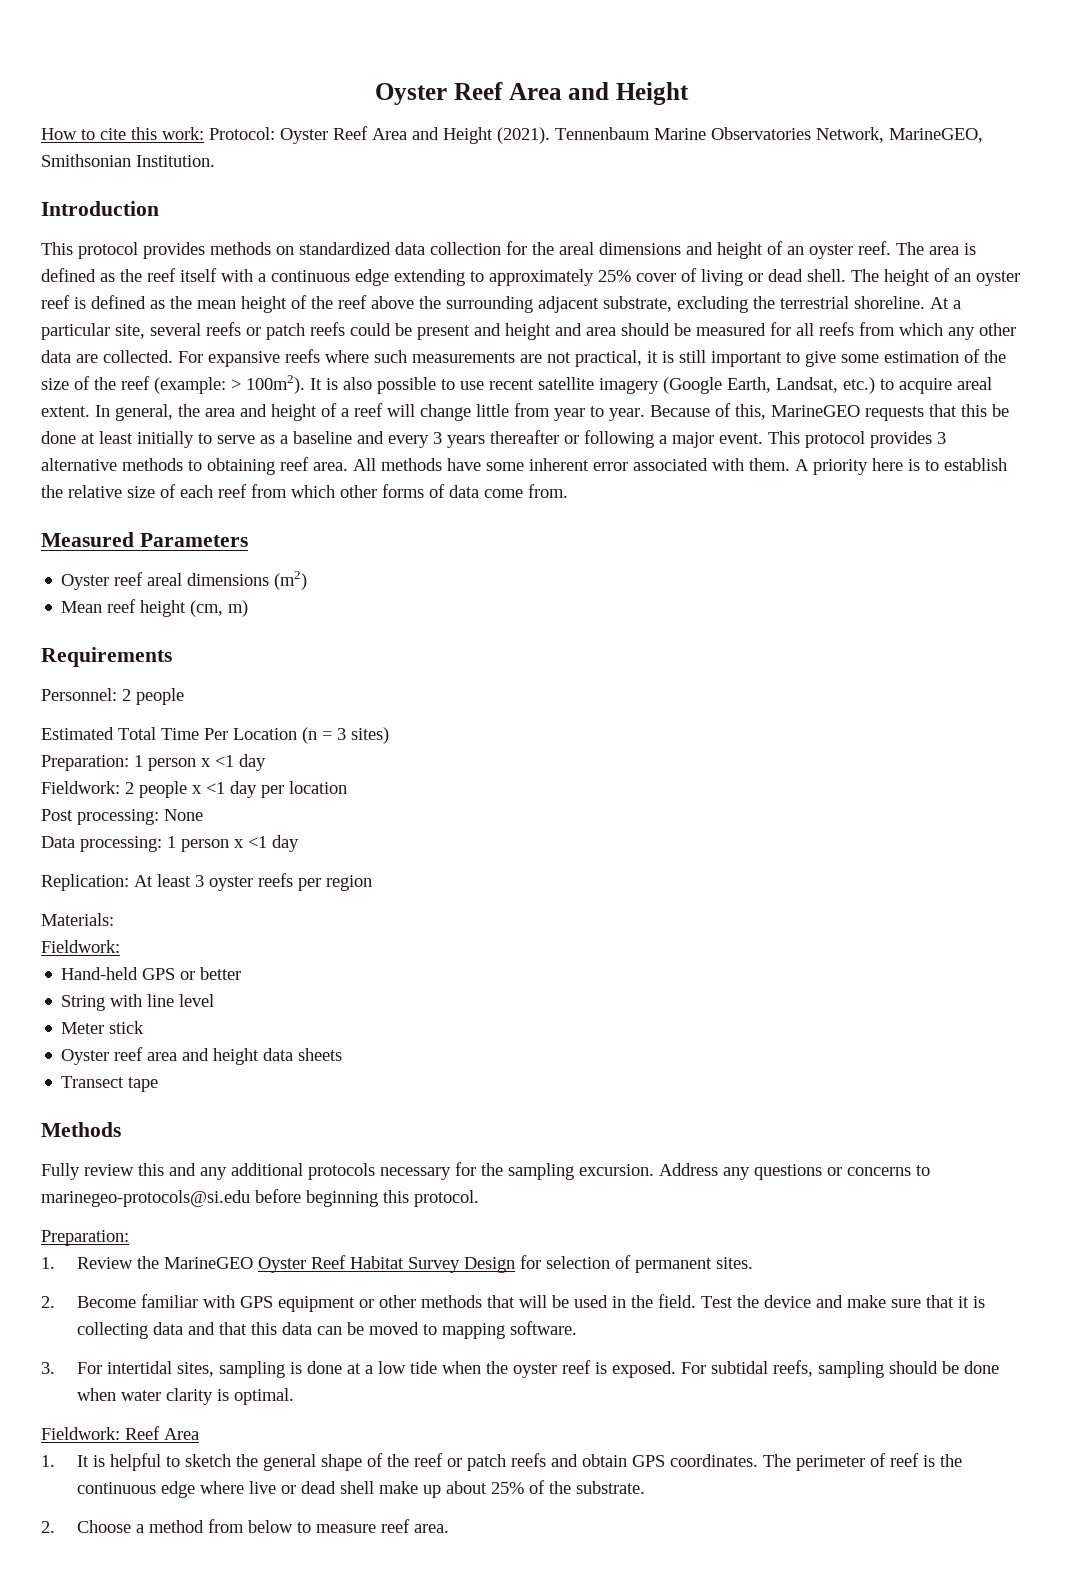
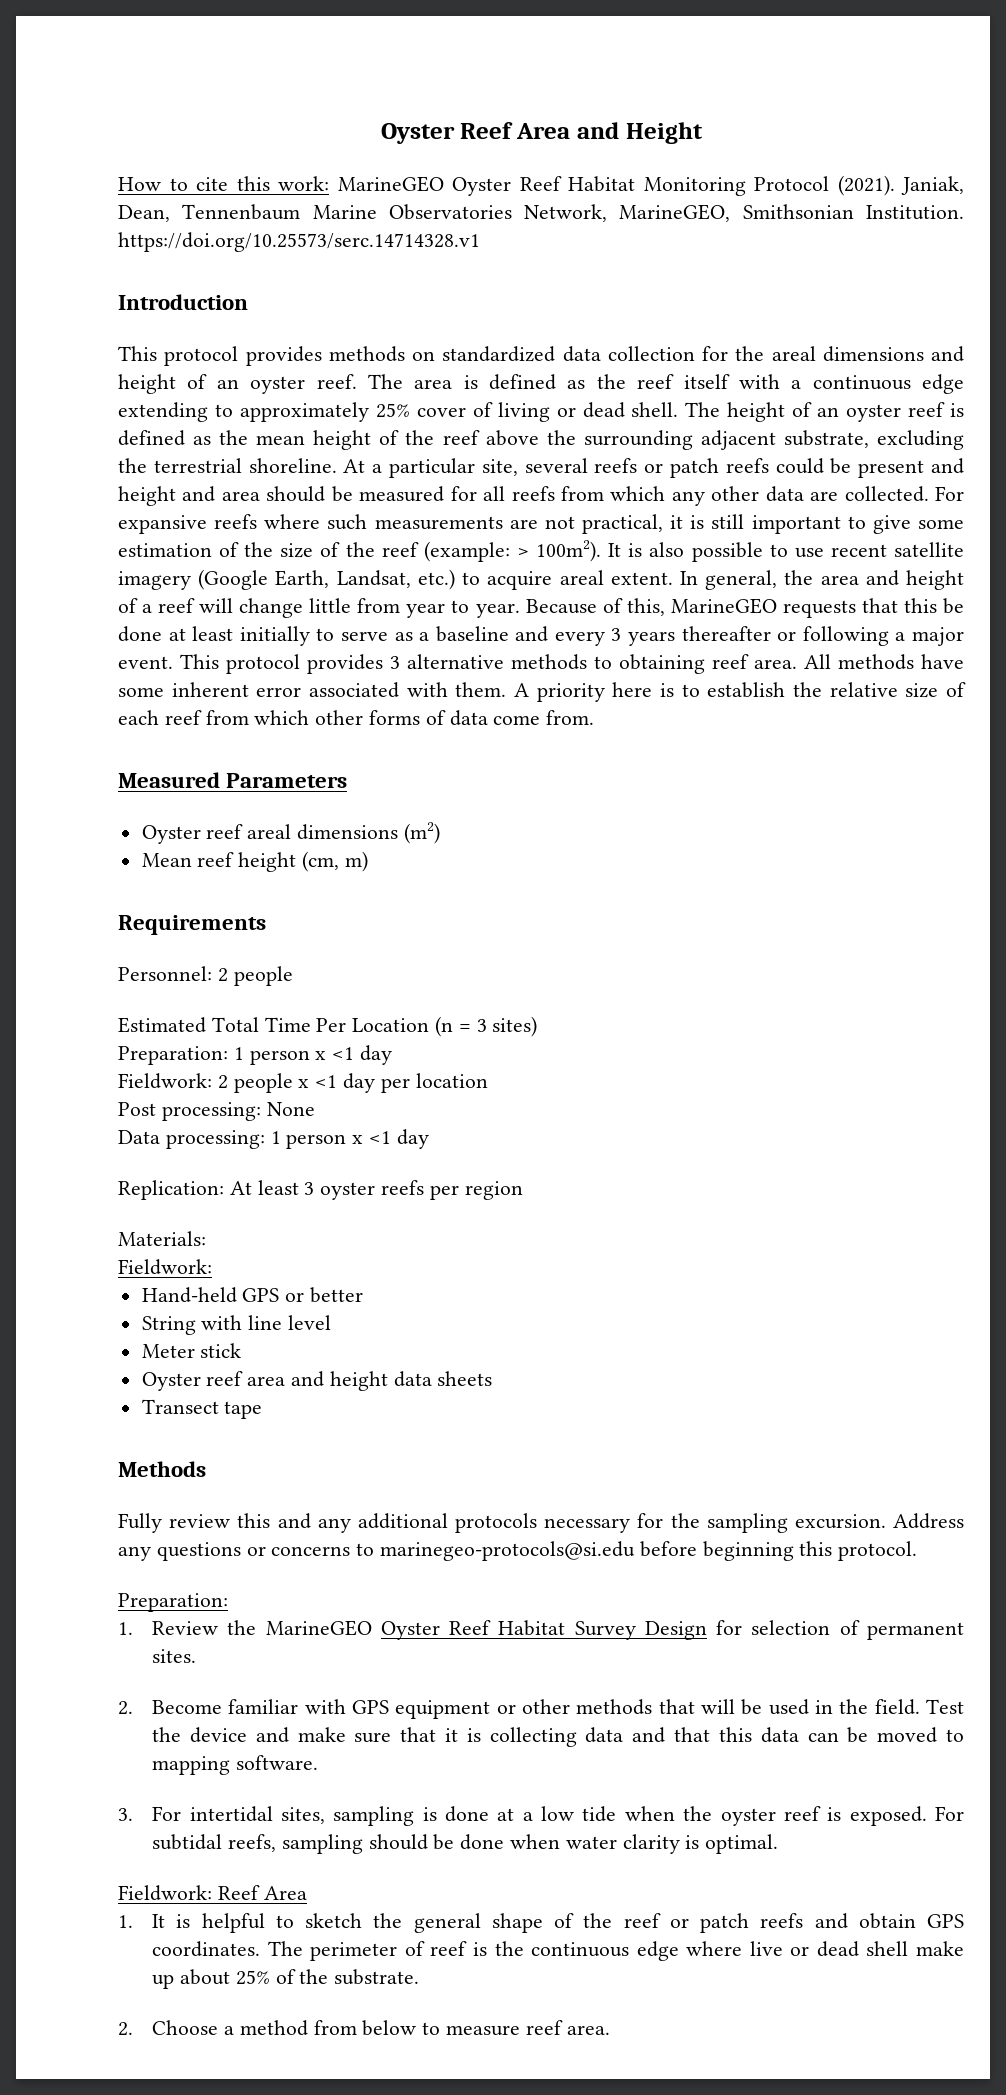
[209,126,550,144] Protocol: Oyster Reef Area and Height (2021). -> [337,175,964,196] [118,205,170,222] MarineGEO Oyster Reef Habitat Monitoring Protocol (2021). Janiak, Dean,
(215, 161) none -> [118,232,480,252] https://doi.org/10.25573/serc.14714328.v1

